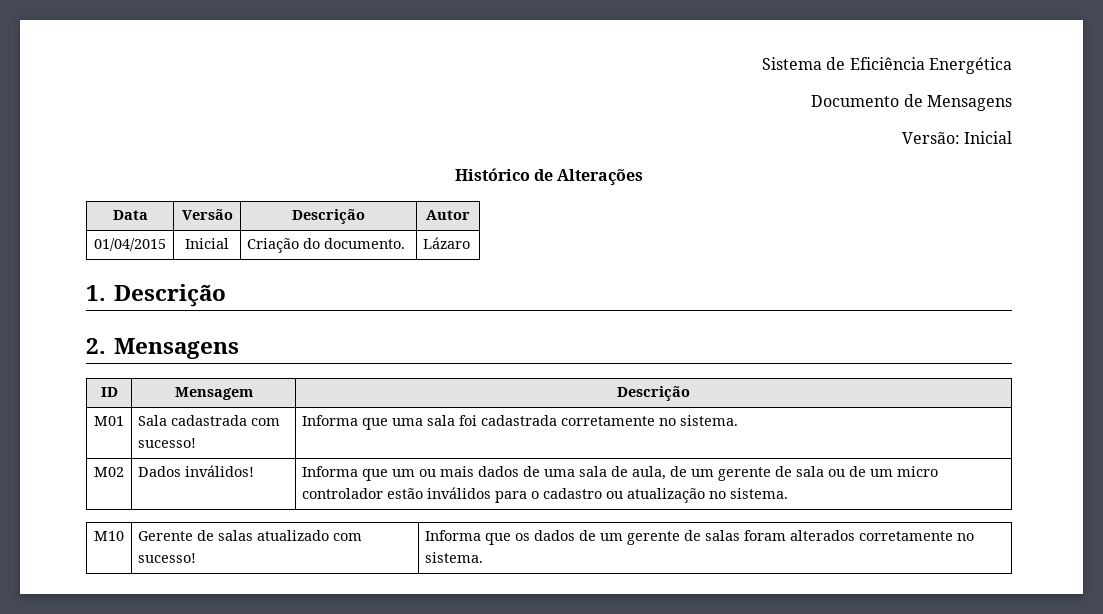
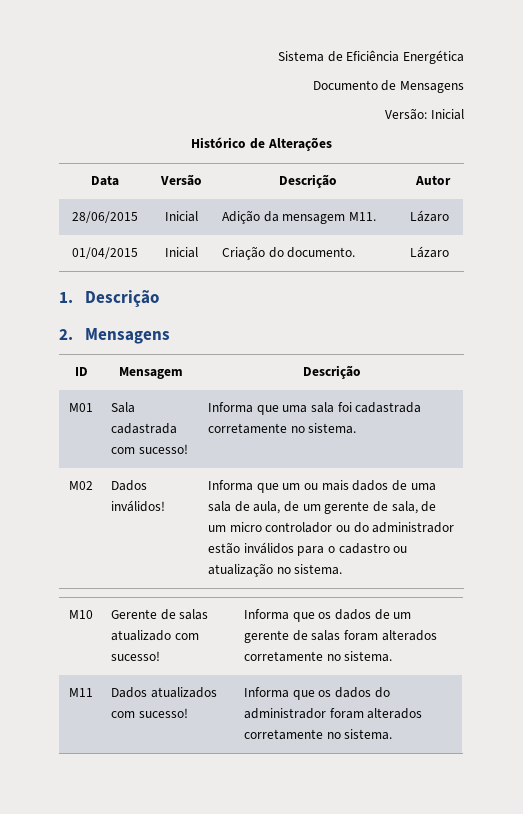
(470, 215) none -> [71,211,138,223] [165,211,198,222] [222,210,377,224] [410,210,450,222] // 28/06/2015 | Inicial | Adição da mensagem M11. | Lázaro
[796,466,846,477] sala ou -> [391,501,418,514] sala,
(384, 493) none -> [336,522,455,533] ou do administrador
(484, 557) none -> [69,688,93,697] [111,687,217,698] [111,708,188,718] [244,687,390,700] [244,708,423,719] [244,729,393,740] // M11 | Dados atualizados com sucesso! | Informa que os dados do administrador foram alterados corretamente no sistema.

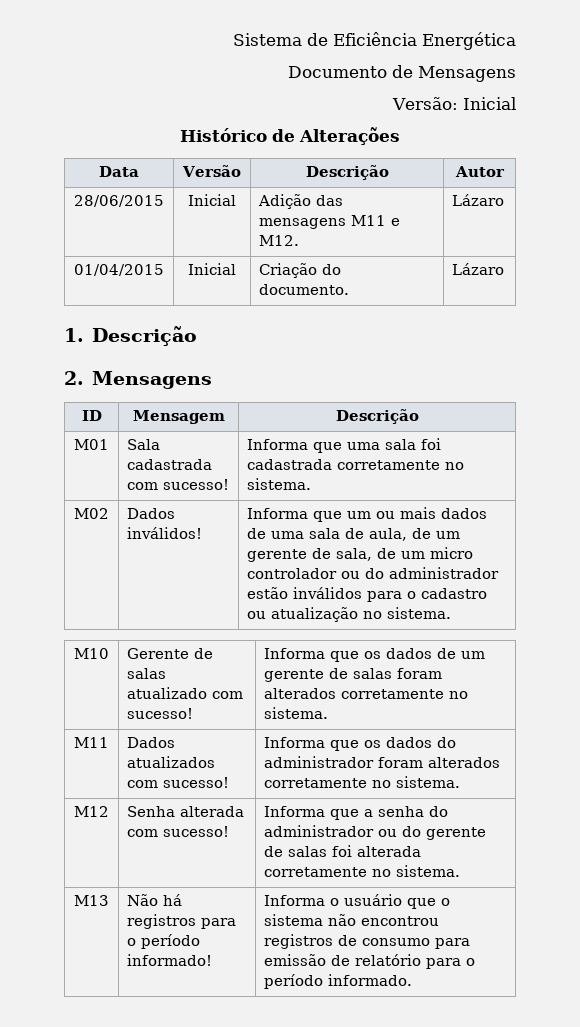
[263,211,377,224] da mensagem M11. -> [316,195,344,206] [259,215,401,229] [259,235,300,246] das mensagens M11 e M12.
(393, 734) none -> [74,806,109,817] [127,806,245,817] [127,826,230,837] [264,806,449,820] [264,825,487,840] [264,845,422,857] [264,865,461,877] [74,895,109,906] [127,894,183,906] [127,914,237,929] [127,934,201,949] [127,954,213,966] [264,894,451,909] [264,914,440,926] [264,934,471,949] [264,954,476,969] [264,974,413,989] // M12 | Senha alterada com sucesso! | Informa que a senha do administrador ou do gerente de salas foi alterada corretamente no sistema. // M13 | Não há registros para o período informado! | Informa o usuário que o sistema não encontrou registros de consumo para emissão de relatório para o período informado.

